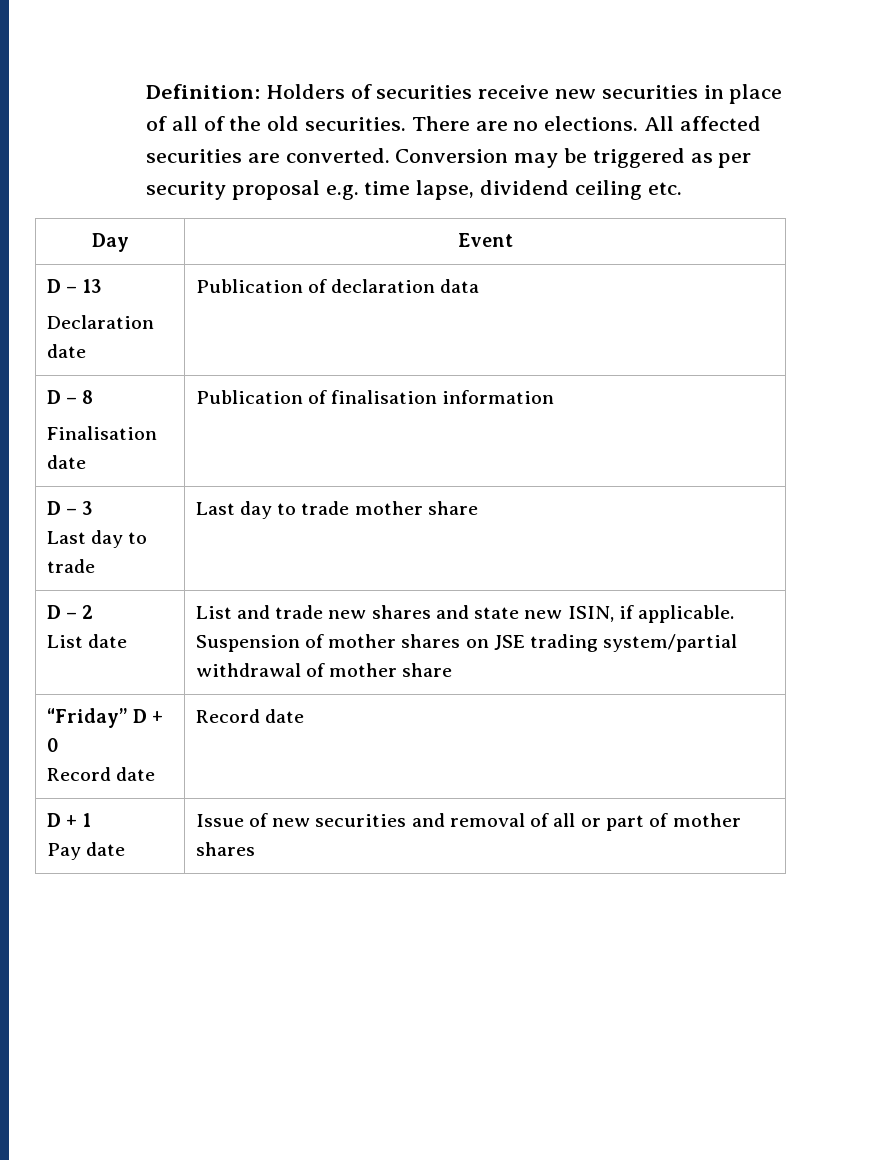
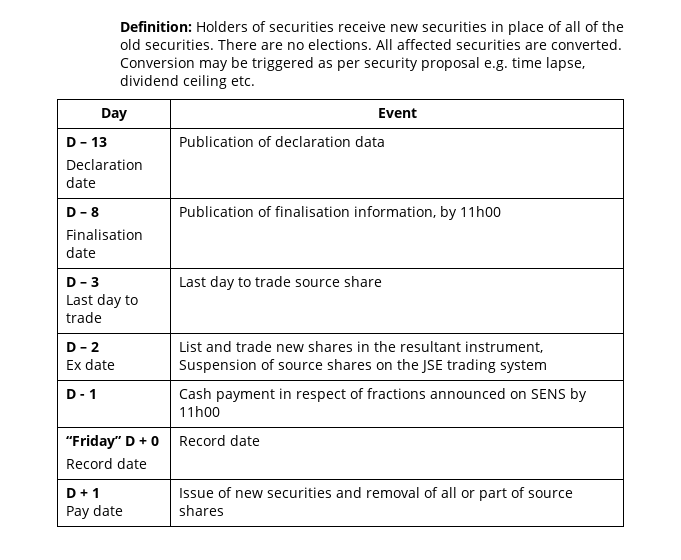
[442,390,555,404] information -> [353,206,501,220] information, by 11h00
[354,501,423,515] mother -> [294,279,340,287] source
[46,635,83,648] List -> [65,360,82,370] Ex
[435,605,735,623] and state new ISIN, if applicable. -> [356,341,543,353] in the resultant instrument,
[328,634,397,648] mother -> [277,362,323,370] source
(489, 643) none -> [396,359,419,370] the
[603,634,738,652] [195,663,453,677] system/partial withdrawal of mother share -> [499,360,547,373] [65,389,97,399] [178,388,587,402] [178,406,220,417] system // D - 1 | Cash payment in respect of fractions announced on SENS by 11h00
[672,813,741,827] mother -> [527,490,573,498] source

